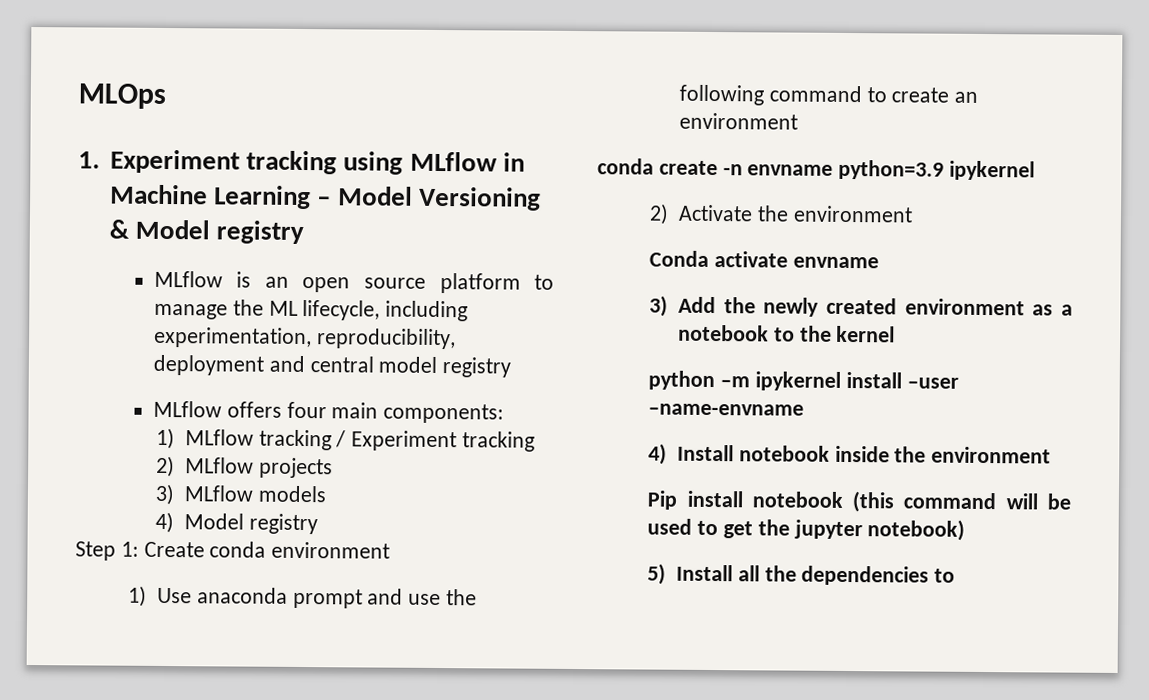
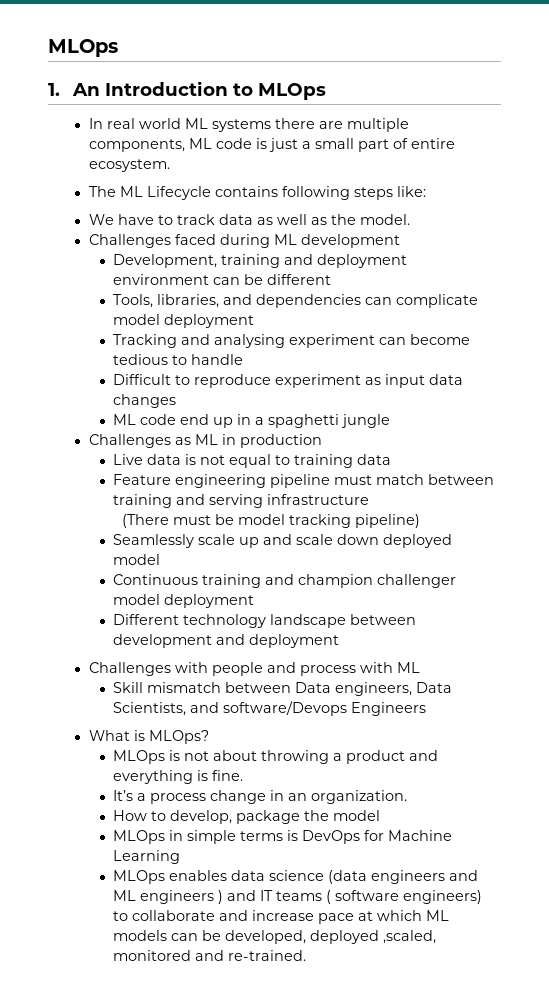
[109,149,525,175] [109,184,541,211] [108,219,305,245] [153,270,554,294] [153,299,469,322] [153,326,456,350] [152,354,512,378] [152,400,505,424] [155,427,535,452] [155,455,333,479] [154,483,326,506] [154,511,318,535] [75,541,391,561] [128,585,478,609] [679,84,979,106] [679,112,799,130] [597,158,1036,181] [649,203,913,225] [649,250,879,269] [649,295,1073,317] [678,324,896,343] [648,370,959,391] [648,403,805,416] [648,443,1052,465] [647,490,1071,513] [647,518,966,541] [647,563,956,586] Experiment tracking using MLflow in Machine Learning – Model Versioning & Model registry // MLflow is an open source platform to manage the ML lifecycle, including experimentation, reproducibility, deployment and central model registry // MLflow offers four main components: // 1) MLflow tracking / Experiment tracking // 2) MLflow projects // 3) MLflow models // 4) Model registry // Step 1: Create conda environment // 1) Use anaconda prompt and use the following command to create an environment // conda create -n envname python=3.9 ipykernel // 2) Activate the environment // Conda activate envname // 3) Add the newly created environment as a notebook to the kernel // python –m ipykernel install –user –name-envname // 4) Install notebook inside the environment // Pip install notebook (this command will be used to get the jupyter notebook) // 5) Install all the dependencies to -> [71,81,326,100] [88,118,409,132] [88,138,455,152] [88,159,170,172] [88,186,426,200] [88,214,410,225] [88,234,400,248] [113,254,408,268] [113,274,332,285] [113,294,479,308] [113,314,255,328] [113,334,471,348] [113,354,244,365] [113,374,464,388] [113,394,177,408] [113,414,391,428] [88,434,322,448] [113,454,392,468] [113,474,495,488] [113,494,370,508] [121,514,420,528] [113,534,453,548] [113,554,161,565] [113,574,457,588] [113,594,255,608] [113,614,417,628] [113,634,340,648] [88,662,420,676] [113,682,453,696] [113,701,427,716] [88,730,209,744] [113,750,439,764] [113,770,244,784] [113,790,408,804] [113,810,381,824] [113,830,453,844] [113,850,181,864] [113,870,479,884] [113,890,483,904] [113,910,450,924] [113,930,437,944] [113,950,307,961] An Introduction to MLOps // In real world ML systems there are multiple components, ML code is just a small part of entire ecosystem. // The ML Lifecycle contains following steps like: // We have to track data as well as the model. // Challenges faced during ML development // Development, training and deployment environment can be different // Tools, libraries, and dependencies can complicate model deployment // Tracking and analysing experiment can become tedious to handle // Difficult to reproduce experiment as input data changes // ML code end up in a spaghetti jungle // Challenges as ML in production // Live data is not equal to training data // Feature engineering pipeline must match between training and serving infrastructure // (There must be model tracking pipeline) // Seamlessly scale up and scale down deployed model // Continuous training and champion challenger model deployment // Different technology landscape between development and deployment // Challenges with people and process with ML // Skill mismatch between Data engineers, Data Scientists, and software/Devops Engineers // What is MLOps? // MLOps is not about throwing a product and everything is fine. // It’s a process change in an organization. // How to develop, package the model // MLOps in simple terms is DevOps for Machine Learning // MLOps enables data science (data engineers and ML engineers ) and IT teams ( software engineers) to collaborate and increase pace at which ML models can be developed, deployed ,scaled, monitored and re-trained.

